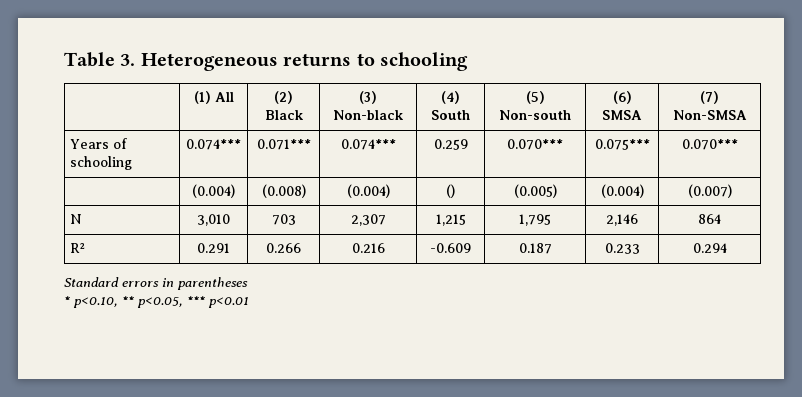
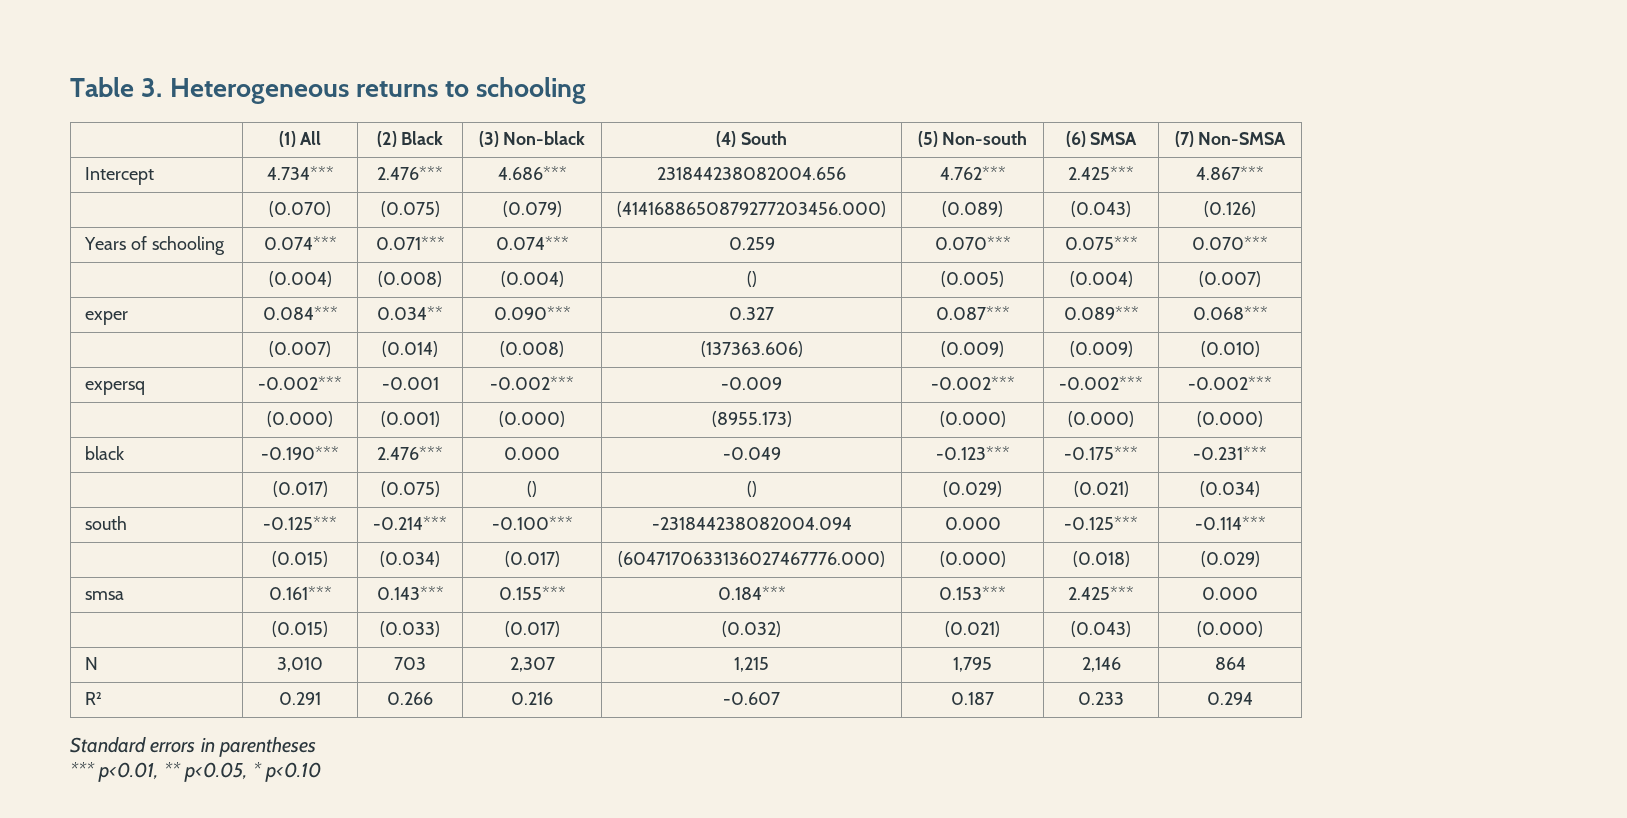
(747, 115) none -> [84,167,154,185] [266,166,334,180] [377,166,443,180] [497,166,567,180] [657,167,846,180] [939,166,1006,180] [1068,166,1134,180] [1196,166,1264,180] [269,201,331,217] [380,201,440,217] [502,201,562,217] [617,201,886,217] [942,201,1003,217] [1071,201,1131,217] [1204,201,1256,217] // Intercept | 4.734*** | 2.476*** | 4.686*** | 231844238082004.656 | 4.762*** | 2.425*** | 4.867*** // | (0.070) | (0.075) | (0.079) | (4141688650879277203456.000) | (0.089) | (0.043) | (0.126)
(732, 191) none -> [84,311,128,325] [262,306,338,320] [377,306,443,320] [493,306,571,320] [729,307,774,320] [935,306,1010,320] [1063,306,1139,320] [1192,306,1268,320] [269,341,331,357] [382,341,438,357] [500,341,564,357] [700,341,803,357] [941,341,1004,357] [1069,341,1133,357] [1200,341,1260,357] [84,381,145,395] [258,376,342,390] [381,377,439,390] [490,376,574,390] [721,377,782,390] [930,376,1015,390] [1059,376,1143,390] [1188,376,1272,390] [267,411,333,427] [380,411,440,427] [499,411,565,427] [711,411,792,427] [939,411,1006,427] [1068,411,1134,427] [1197,411,1263,427] [84,446,124,460] [261,446,339,460] [377,446,443,460] [504,447,560,460] [722,447,781,460] [935,446,1010,460] [1064,446,1138,460] [1193,446,1267,460] [272,481,328,497] [380,481,440,497] [527,481,537,497] [746,481,757,497] [943,481,1002,497] [1073,481,1129,497] [1200,481,1260,497] [84,516,127,530] [263,516,337,530] [373,516,447,530] [491,516,573,530] [651,517,852,530] [944,517,1001,530] [1064,516,1138,530] [1194,516,1266,530] [272,551,328,567] [380,551,440,567] [504,551,560,567] [618,551,885,567] [939,551,1006,567] [1072,551,1130,567] [1200,551,1260,567] [84,591,124,600] [268,586,332,600] [376,586,444,600] [498,586,566,600] [717,586,786,600] [939,586,1006,600] [1068,586,1134,600] [1202,587,1258,600] [272,621,328,637] [380,621,440,637] [504,621,560,637] [722,621,781,637] [945,621,1000,637] [1071,621,1131,637] [1197,621,1263,637] // exper | 0.084*** | 0.034** | 0.090*** | 0.327 | 0.087*** | 0.089*** | 0.068*** // | (0.007) | (0.014) | (0.008) | (137363.606) | (0.009) | (0.009) | (0.010) // expersq | -0.002*** | -0.001 | -0.002*** | -0.009 | -0.002*** | -0.002*** | -0.002*** // | (0.000) | (0.001) | (0.000) | (8955.173) | (0.000) | (0.000) | (0.000) // black | -0.190*** | 2.476*** | 0.000 | -0.049 | -0.123*** | -0.175*** | -0.231*** // | (0.017) | (0.075) | () | () | (0.029) | (0.021) | (0.034) // south | -0.125*** | -0.214*** | -0.100*** | -231844238082004.094 | 0.000 | -0.125*** | -0.114*** // | (0.015) | (0.034) | (0.017) | (6047170633136027467776.000) | (0.000) | (0.018) | (0.029) // smsa | 0.161*** | 0.143*** | 0.155*** | 0.184*** | 0.153*** | 2.425*** | 0.000 // | (0.015) | (0.033) | (0.017) | (0.032) | (0.021) | (0.043) | (0.000)
[430,243,471,253] -0.609 -> [723,692,780,705] -0.607
[64,296,249,308] * p<0.10, ** p<0.05, *** p<0.01 -> [70,762,321,782] *** p<0.01, ** p<0.05, * p<0.10

